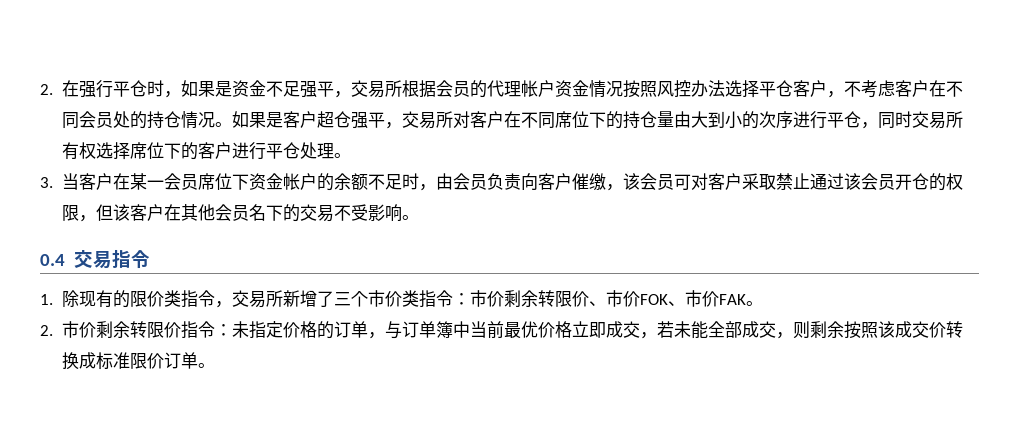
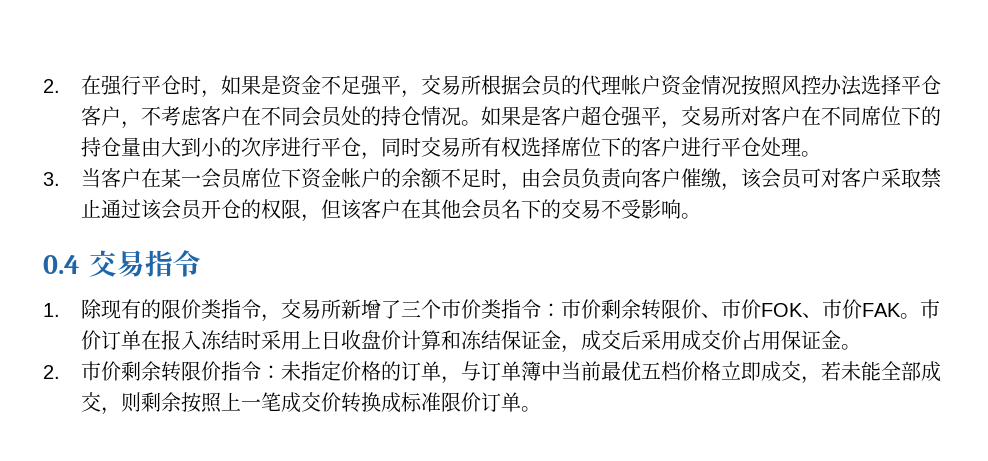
(763, 303) none -> [920,299,941,319] [81,330,862,353] 市价订单在报入冻结时采用上日收盘价计算和冻结保证金，成交后采用成交价占用保证金。
(538, 329) none -> [641,361,682,381] 五档
[877,321,895,338] 该 -> [221,392,282,411] 上一笔

